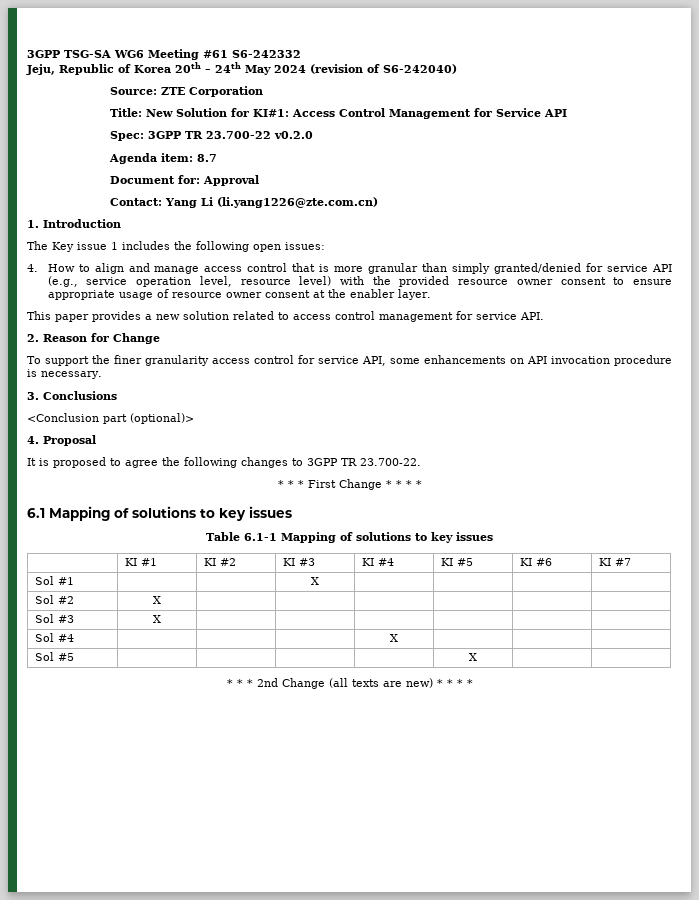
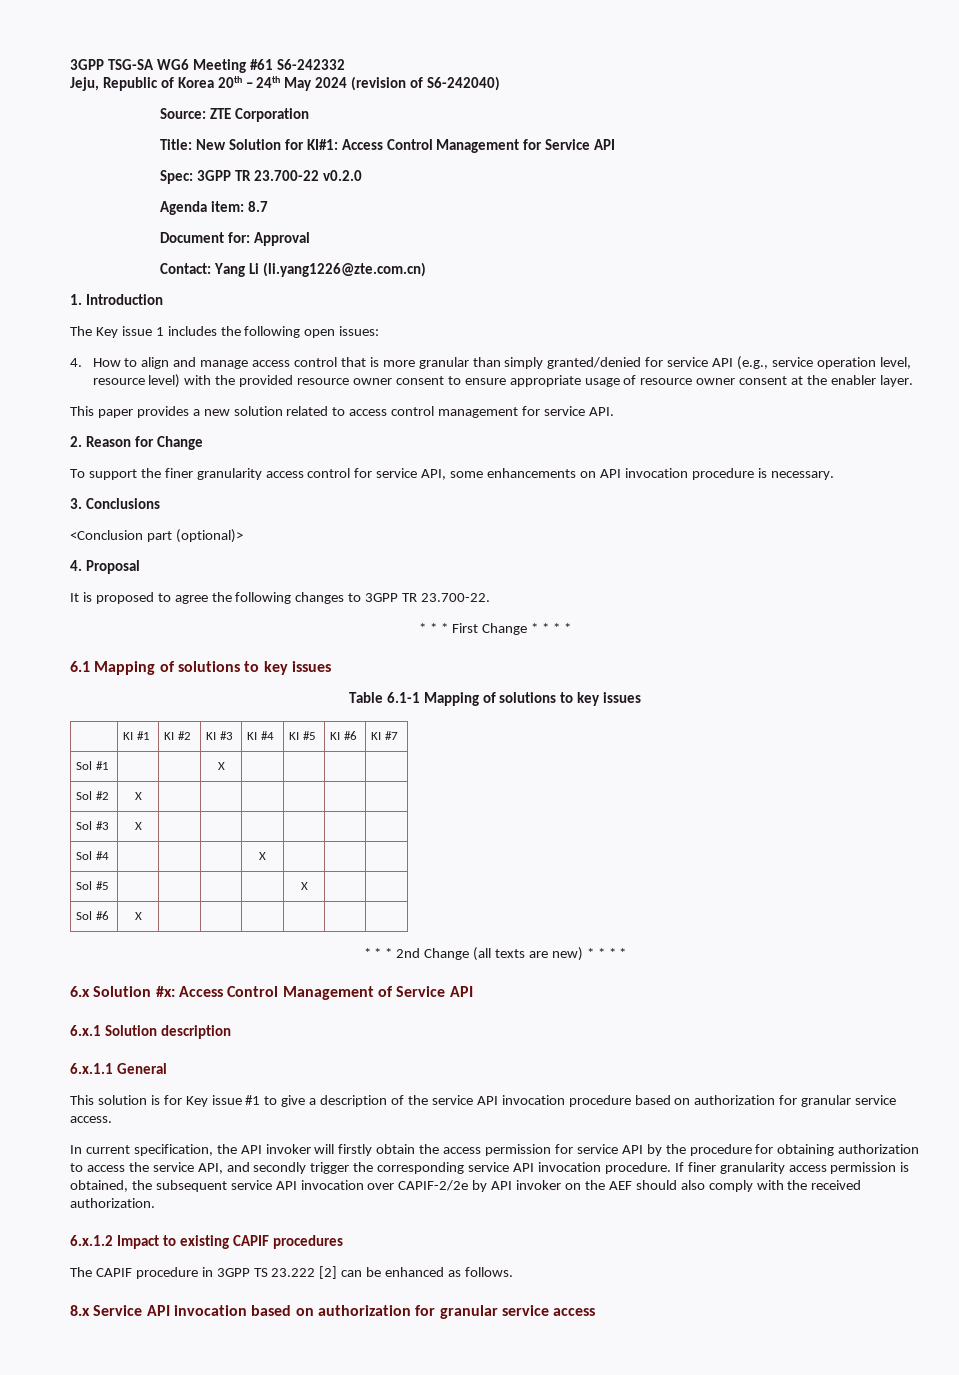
(477, 657) none -> [76,911,109,920] [134,912,142,920] // Sol #6 | X | | | | | |
(473, 683) none -> [70,986,473,1000] [70,1025,232,1039] [70,1063,167,1074] [70,1095,897,1107] [70,1116,112,1123] [70,1144,920,1156] [70,1162,910,1174] [70,1180,862,1192] [70,1198,155,1208] [70,1235,343,1249] [70,1266,513,1279] [70,1305,596,1319] // 6.x Solution #x: Access Control Management of Service API // 6.x.1 Solution description // 6.x.1.1 General // This solution is for Key issue #1 to give a description of the service API invocation procedure based on authorization for granular service access. // In current specification, the API invoker will firstly obtain the access permission for service API by the procedure for obtaining authorization to access the service API, and secondly trigger the corresponding service API invocation procedure. If finer granularity access permission is obtained, the subsequent service API invocation over CAPIF-2/2e by API invoker on the AEF should also comply with the received authorization. // 6.x.1.2 Impact to existing CAPIF procedures // The CAPIF procedure in 3GPP TS 23.222 [2] can be enhanced as follows. // 8.x Service API invocation based on authorization for granular service access

